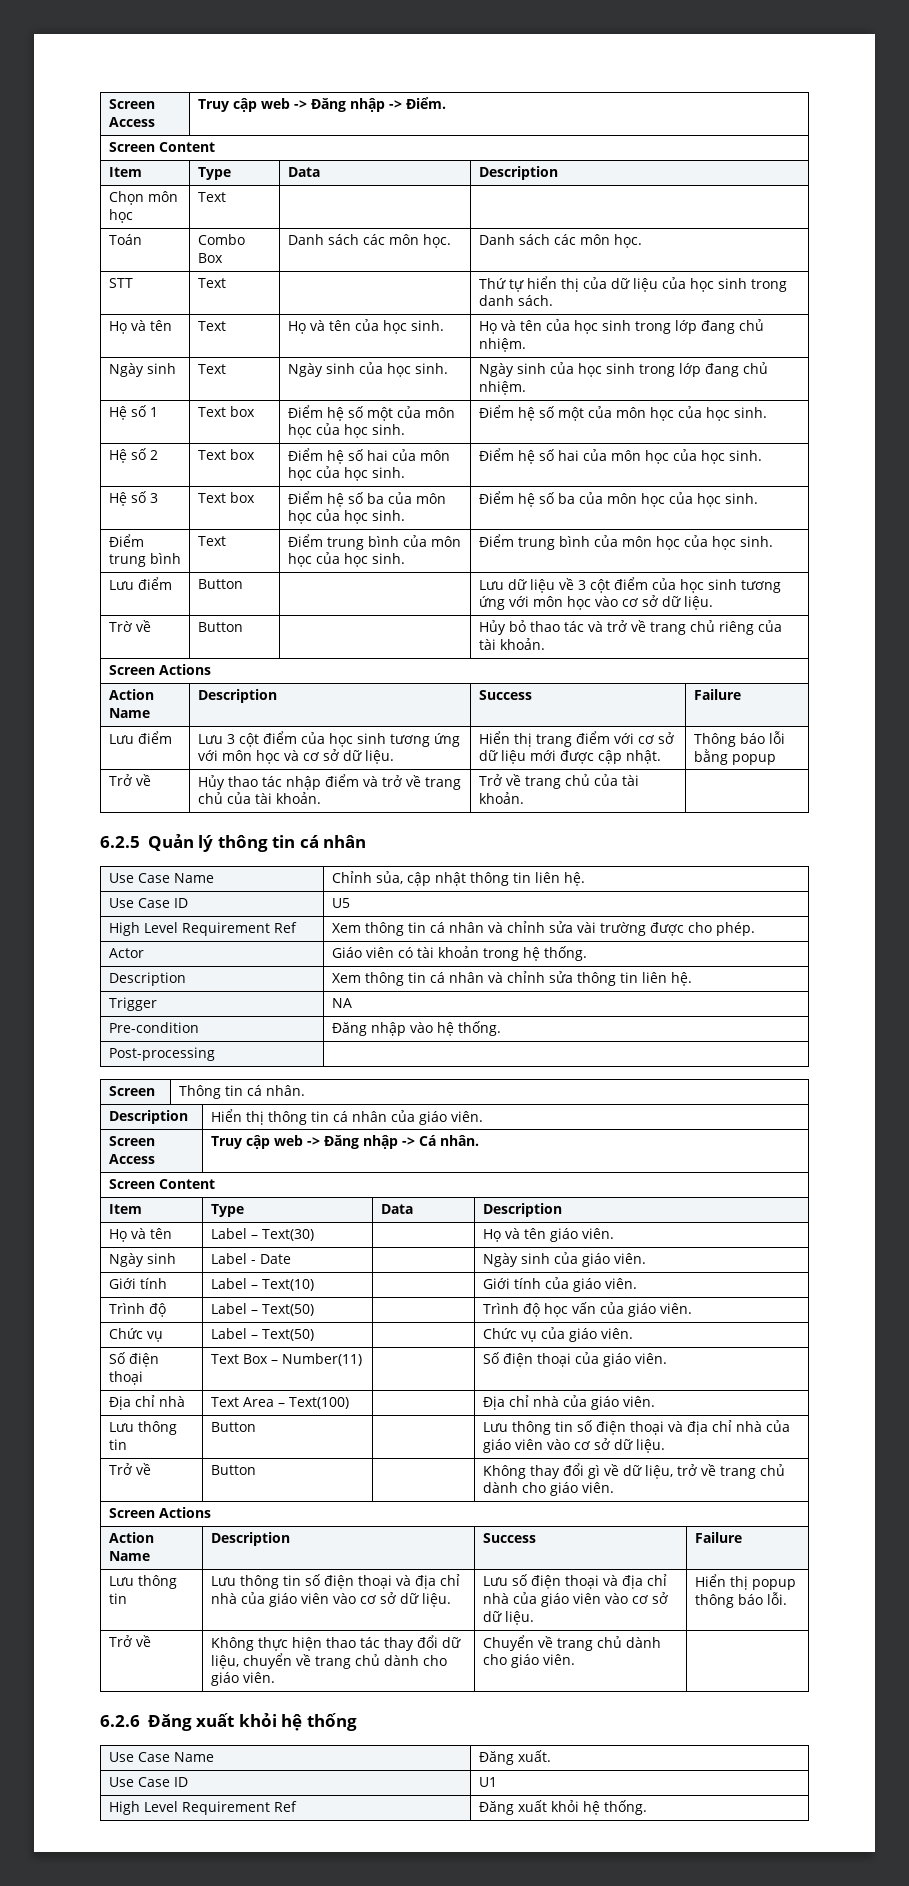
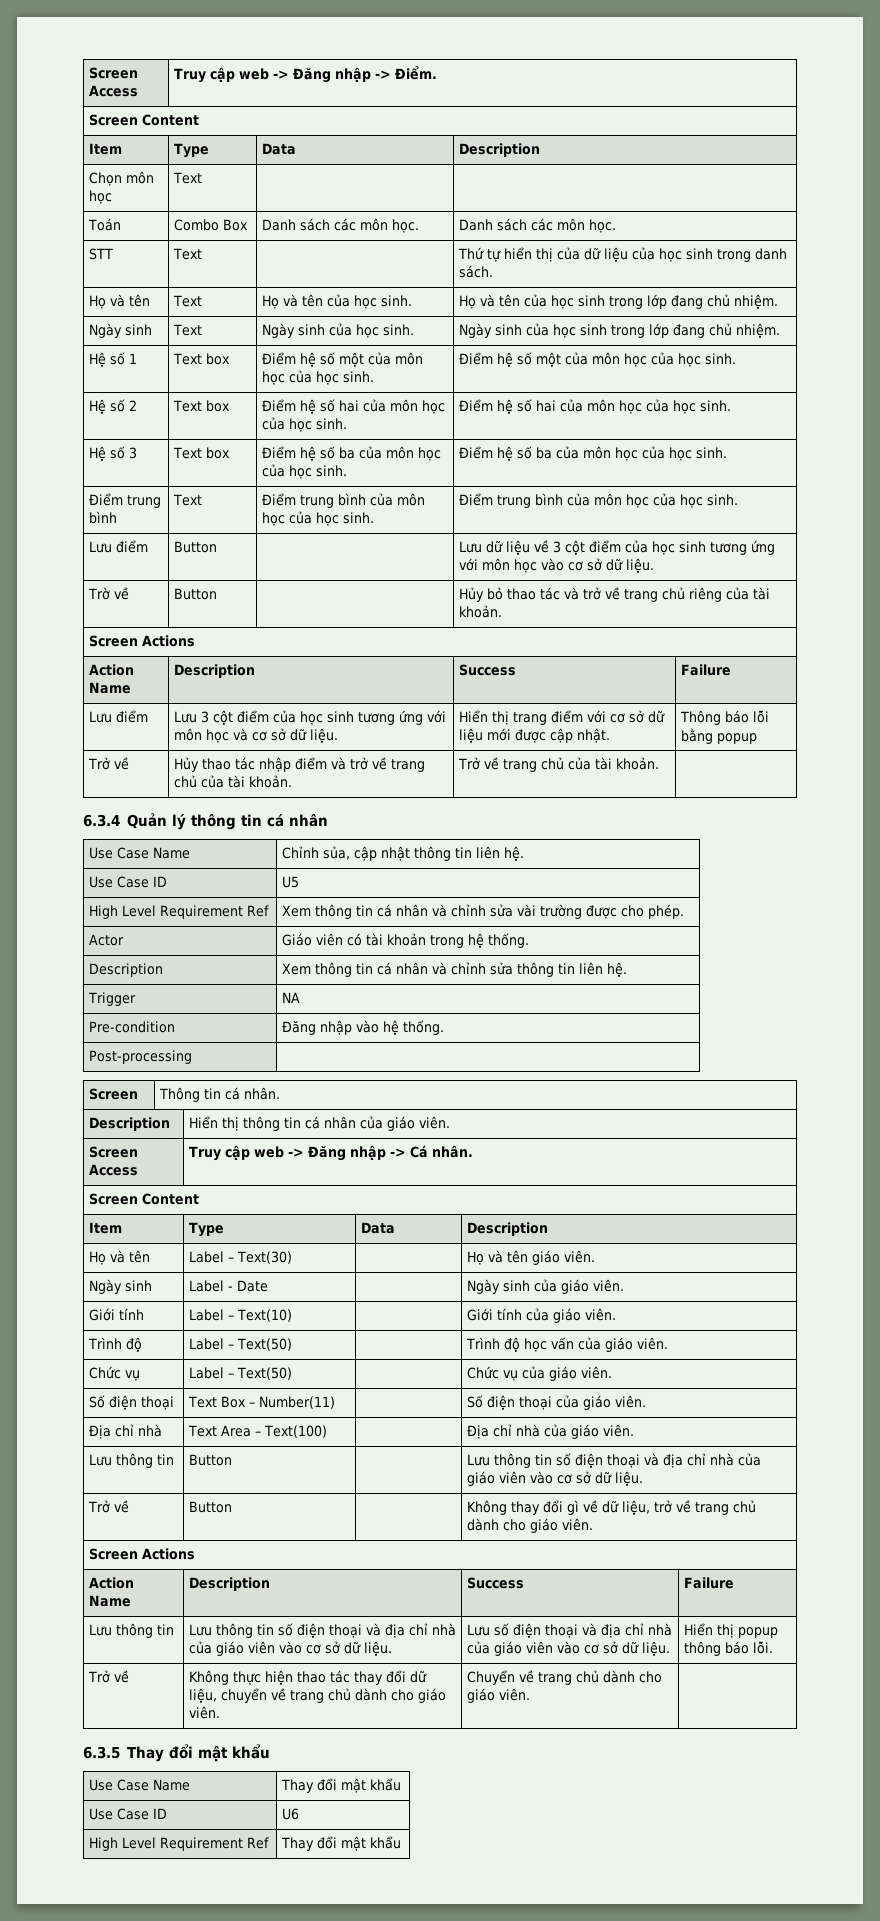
[100,836,140,848] 6.2.5 -> [83,814,120,827] 6.3.4
[100,1713,357,1731] [108,1752,214,1762] [478,1750,551,1765] [108,1777,188,1787] [478,1777,497,1787] [108,1801,297,1815] [478,1800,647,1815] 6.2.6 Đăng xuất khỏi hệ thống // Use Case Name | Đăng xuất. // Use Case ID | U1 // High Level Requirement Ref | Đăng xuất khỏi hệ thống. -> [83,1744,270,1762] [88,1779,190,1791] [280,1778,401,1793] [88,1808,167,1820] [281,1808,299,1820] [88,1837,269,1851] [280,1836,401,1851] 6.3.5 Thay đổi mật khẩu // Use Case Name | Thay đổi mật khẩu // Use Case ID | U6 // High Level Requirement Ref | Thay đổi mật khẩu

